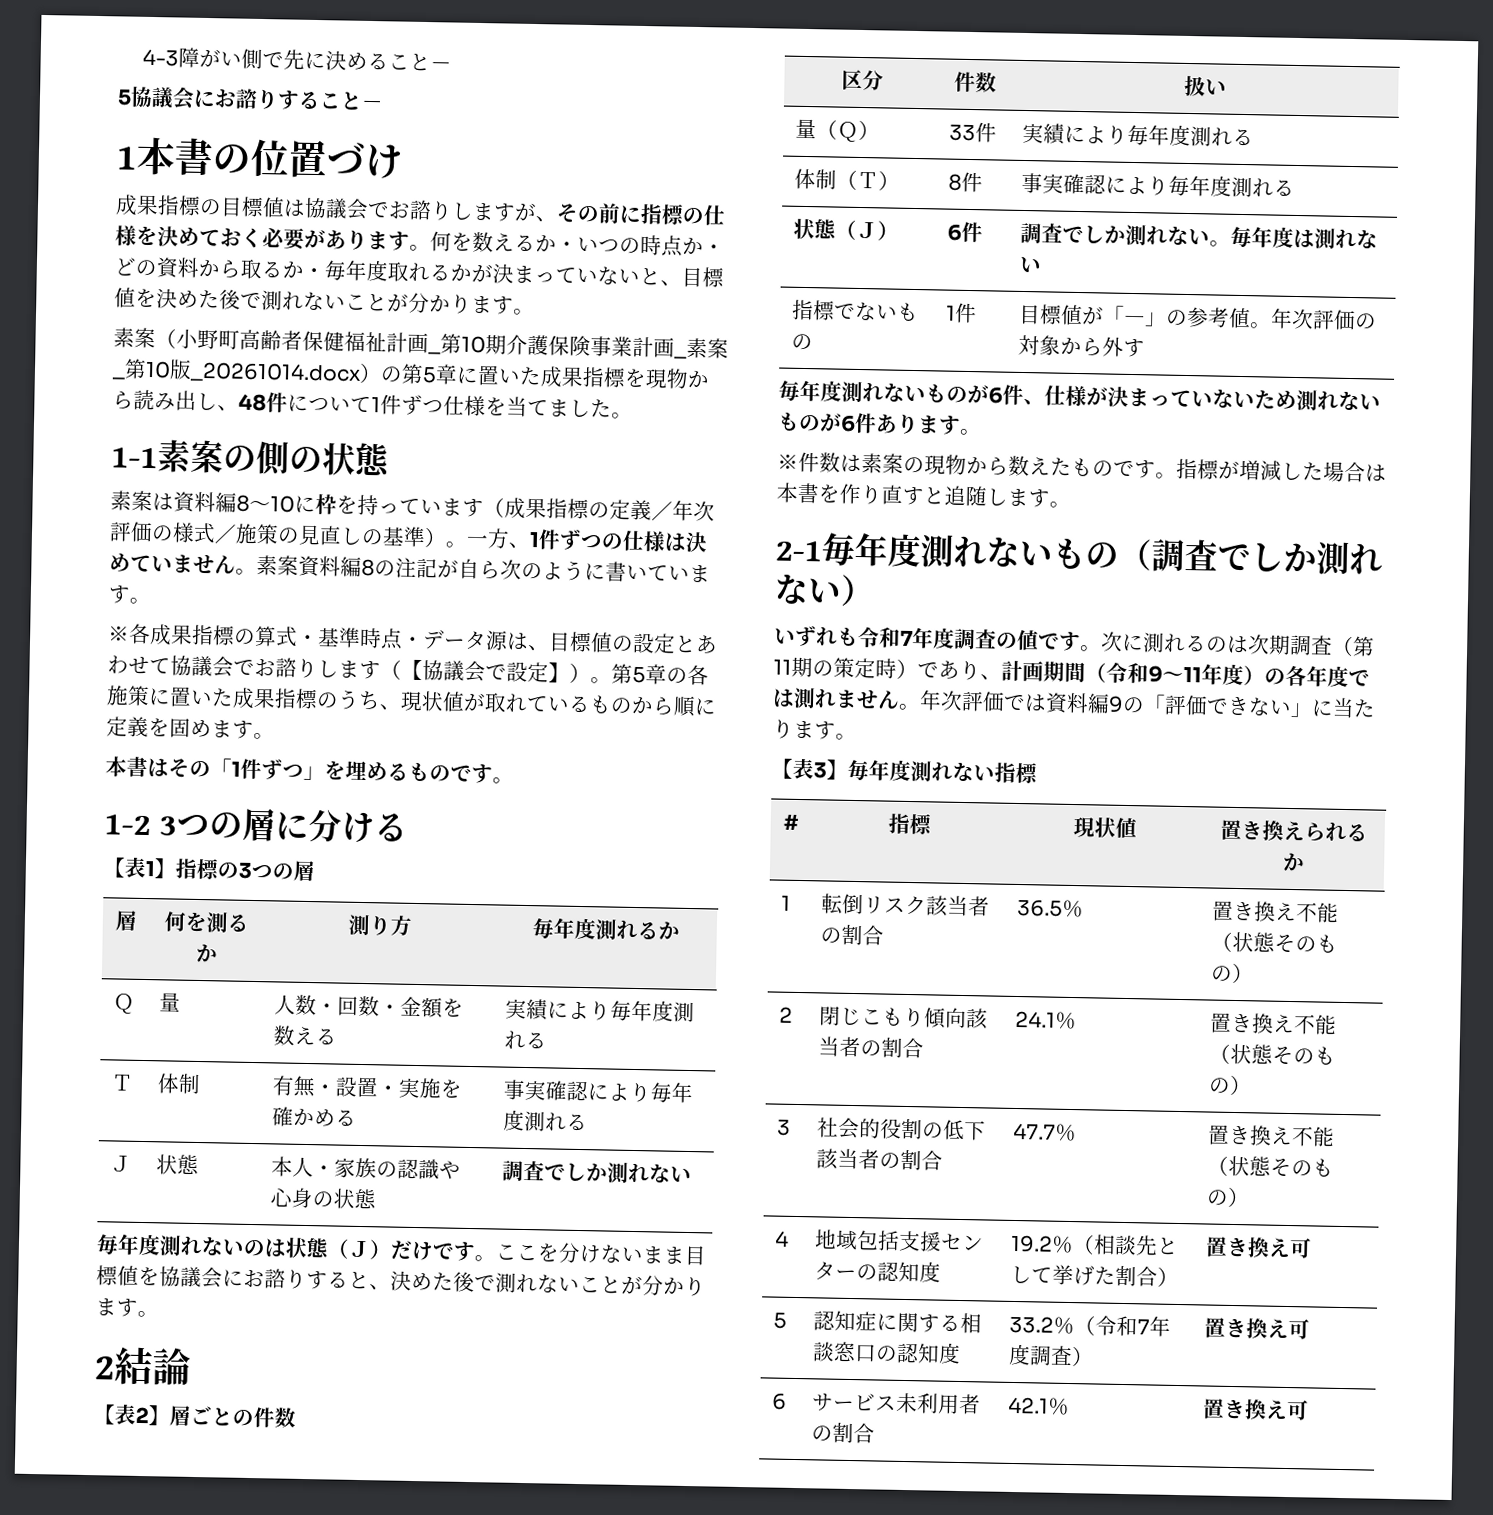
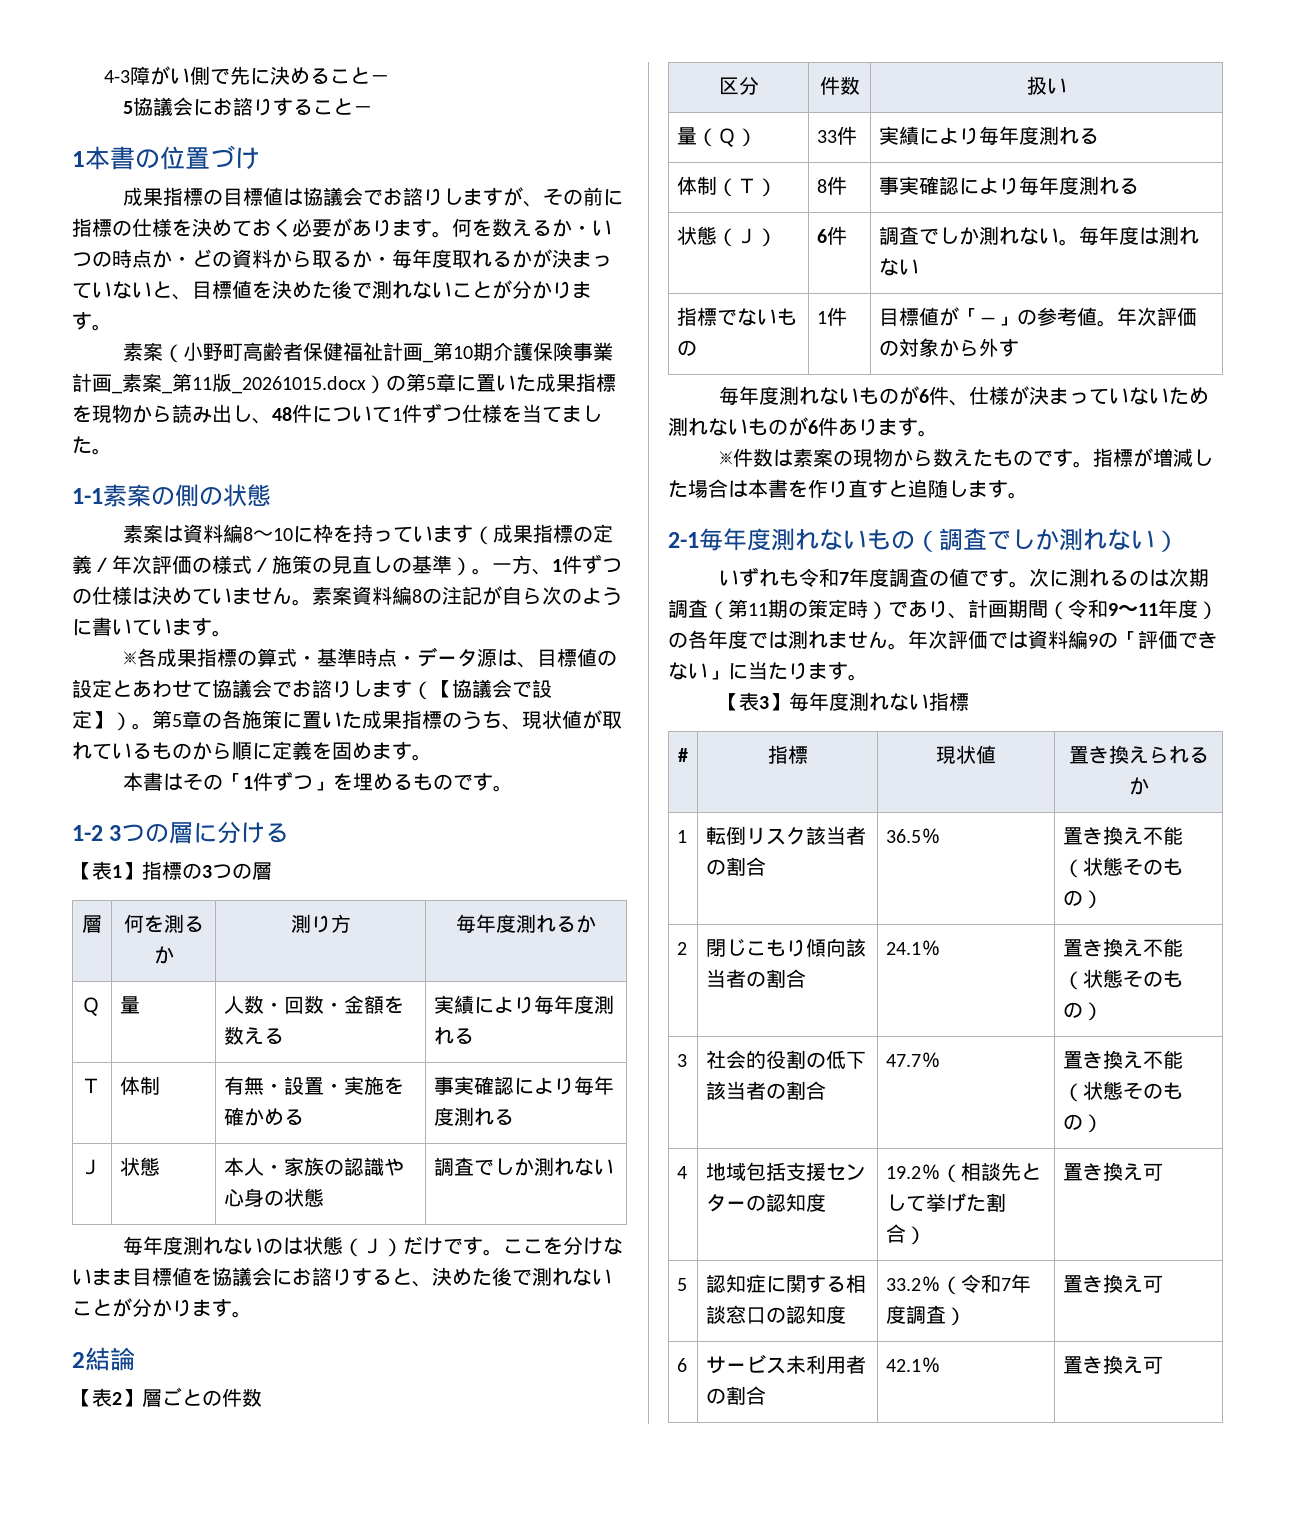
[145,359,362,384] 10版_20261014.docx -> [192,373,366,394] 11版_20261015.docx

